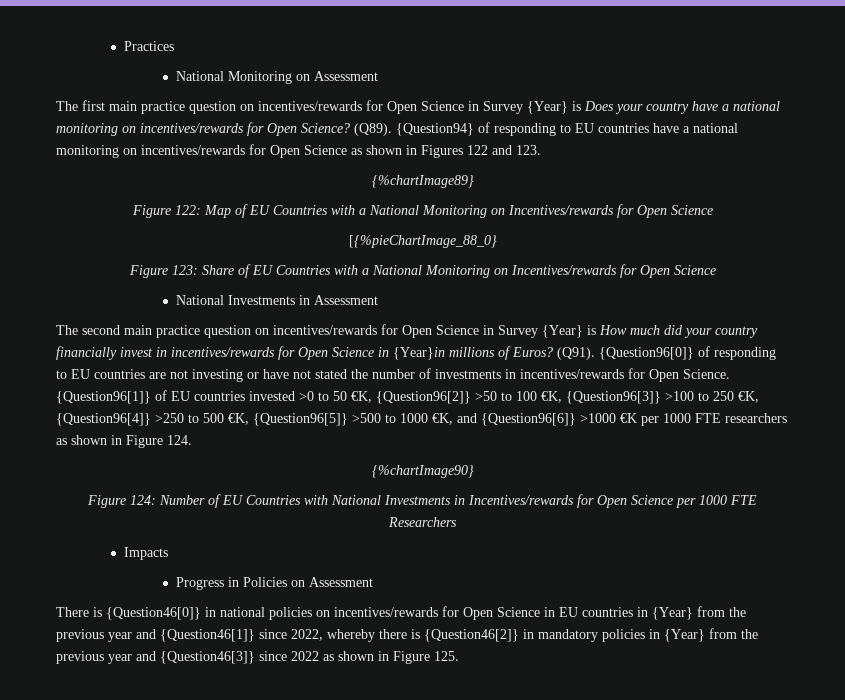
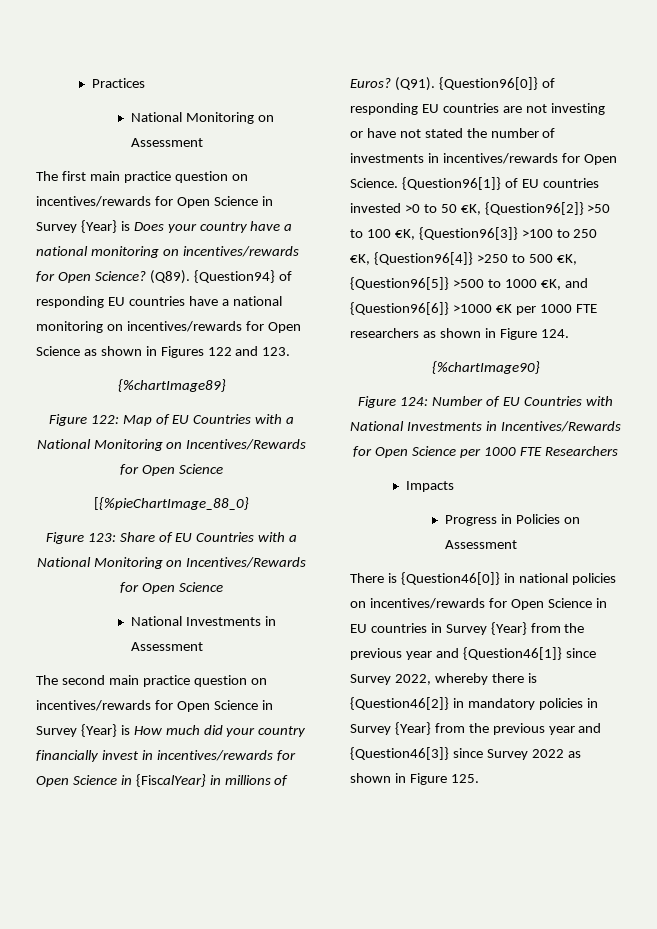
[560,124,571,133] to -> (104, 302) none
[507,205,614,215] Incentives/rewards -> [186,439,307,450] Incentives/Rewards
[510,265,617,275] Incentives/rewards -> [186,557,307,568] Incentives/Rewards
[393,347,445,360] {Year}in -> [135,774,221,787] {FiscalYear} in
[56,370,67,379] to -> (418, 109) none
[468,495,574,505] Incentives/rewards -> [500,421,621,432] Incentives/Rewards
(648, 612) none -> [445,624,487,635] Survey
(287, 634) none -> [350,674,391,685] Survey
(660, 634) none -> [350,724,391,735] Survey
(287, 656) none -> [486,749,528,760] Survey

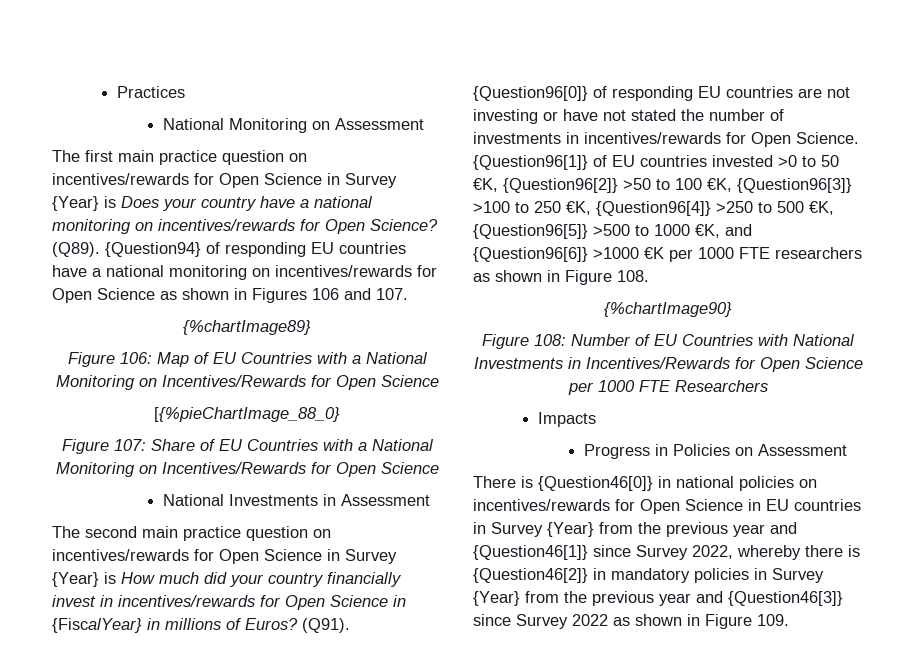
[207,346,291,356] 122 and 123. -> [312,288,408,300] 106 and 107.
[90,415,119,424] 122: -> [119,352,152,364] 106:
[87,533,116,542] 123: -> [113,439,146,451] 107:
[540,329,569,338] 124. -> [617,270,649,282] 108.
[400,397,429,406] 124: -> [534,334,566,346] 108:
[450,774,479,783] 125. -> [757,614,789,626] 109.

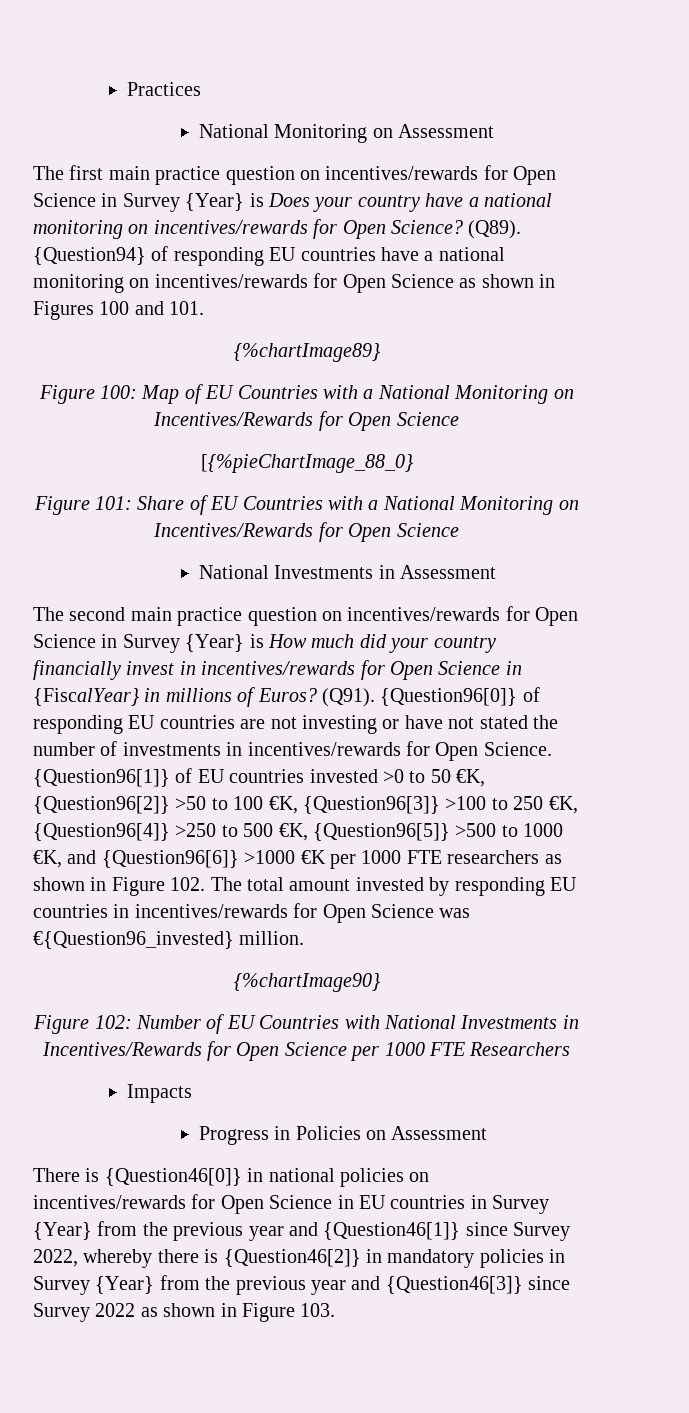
[312,288,408,300] 106 and 107. -> [99,301,205,315] 100 and 101.
[119,352,152,364] 106: -> [99,385,137,399] 100:
[113,439,146,451] 107: -> [94,496,132,510] 101:
[617,270,649,282] 108. -> [170,877,577,896] [33,903,471,923] [33,931,305,949] 102. The total amount invested by responding EU countries in incentives/rewards for Open Science was €{Question96_invested} million.
[534,334,566,346] 108: -> [94,1015,132,1029] 102:
[757,614,789,626] 109. -> [300,1303,336,1317] 103.

